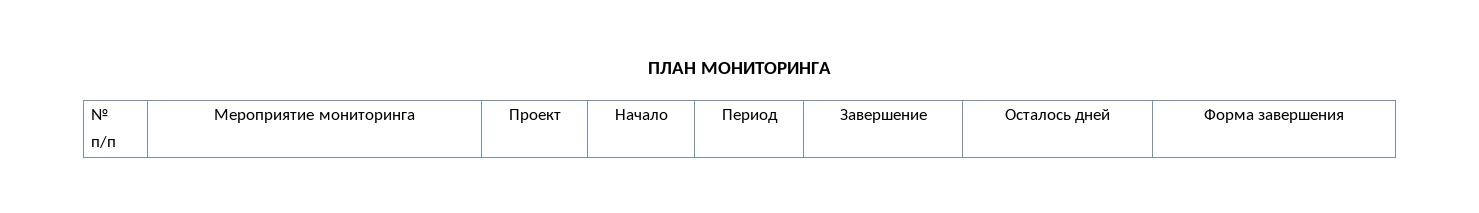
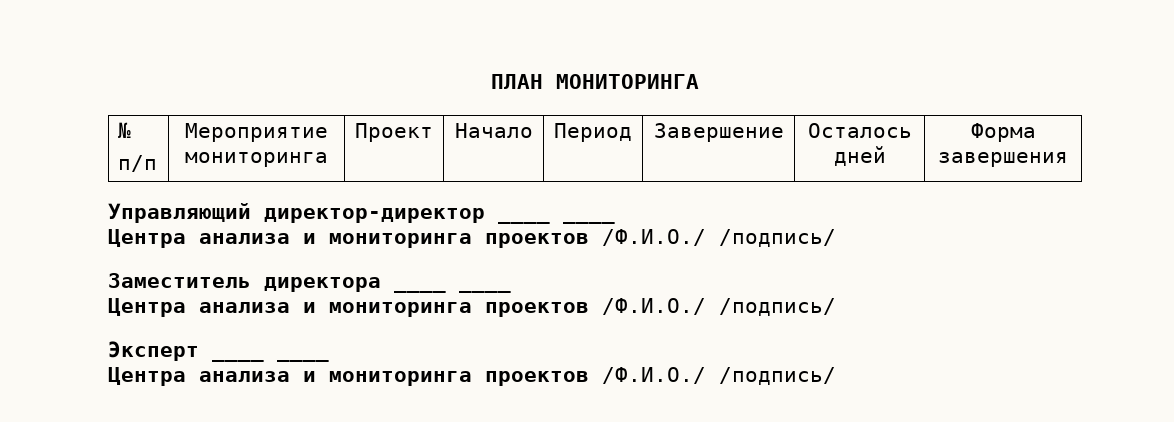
(1345, 117) none -> [108,203,615,224] [108,229,836,248] [108,273,511,293] [108,298,836,317] [108,341,329,362] [108,367,836,386] // Управляющий директор-директор ____ ____ // Центра анализа и мониторинга проектов /Ф.И.О./ /подпись/ // Заместитель директора ____ ____ // Центра анализа и мониторинга проектов /Ф.И.О./ /подпись/ // Эксперт ____ ____ // Центра анализа и мониторинга проектов /Ф.И.О./ /подпись/

